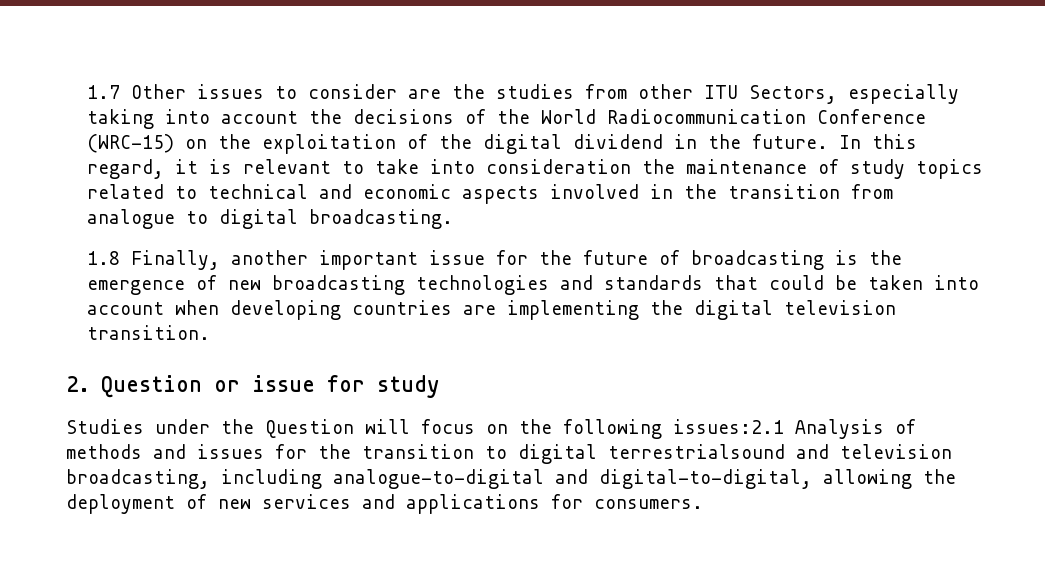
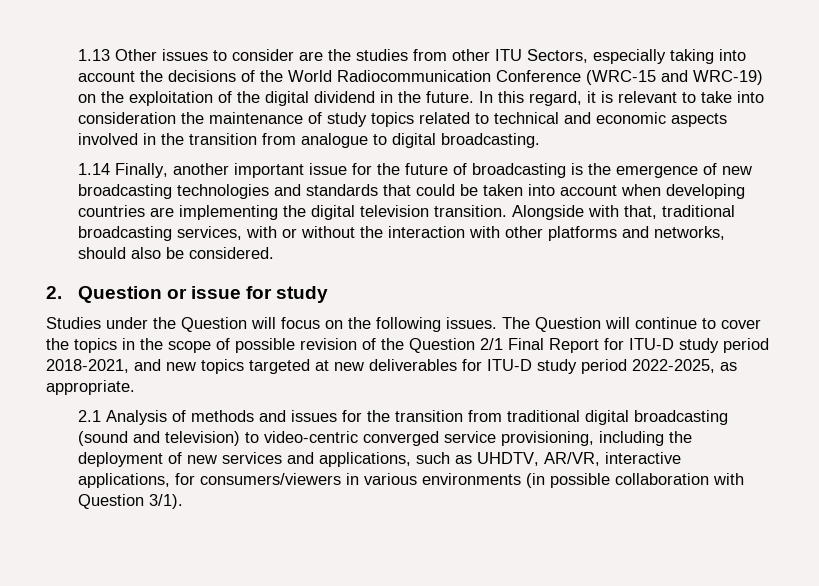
[86,85,120,99] 1.7 -> [77,49,110,61] 1.13
[86,134,174,153] (WRC-15) -> [585,70,763,85] (WRC-15 and WRC-19)
[86,251,120,265] 1.8 -> [77,163,110,175] 1.14
(210, 332) none -> [511,205,735,220] [77,226,725,241] [77,247,274,259] Alongside with that, traditional broadcasting services, with or without the interaction with other platforms and networks, should also be considered.
[673,419,784,434] issues:2.1 -> [446,317,761,332] [46,338,769,353] [46,359,737,374] [46,380,135,395] [77,410,101,422] issues. The Question will continue to cover the topics in the scope of possible revision of the Question 2/1 Final Report for ITU-D study period 2018-2021, and new topics targeted at new deliverables for ITU-D study period 2022-2025, as appropriate. // 2.1
[485,444,952,464] [66,469,912,489] to digital terrestrialsound and television broadcasting, including analogue-to-digital and digital-to-digital, allowing -> [467,410,728,425] [77,431,664,446] from traditional digital broadcasting (sound and television) to video-centric converged service provisioning, including
[406,494,703,514] applications for consumers. -> [318,452,681,467] [77,473,744,488] [77,494,183,509] applications, such as UHDTV, AR/VR, interactive applications, for consumers/viewers in various environments (in possible collaboration with Question 3/1).

